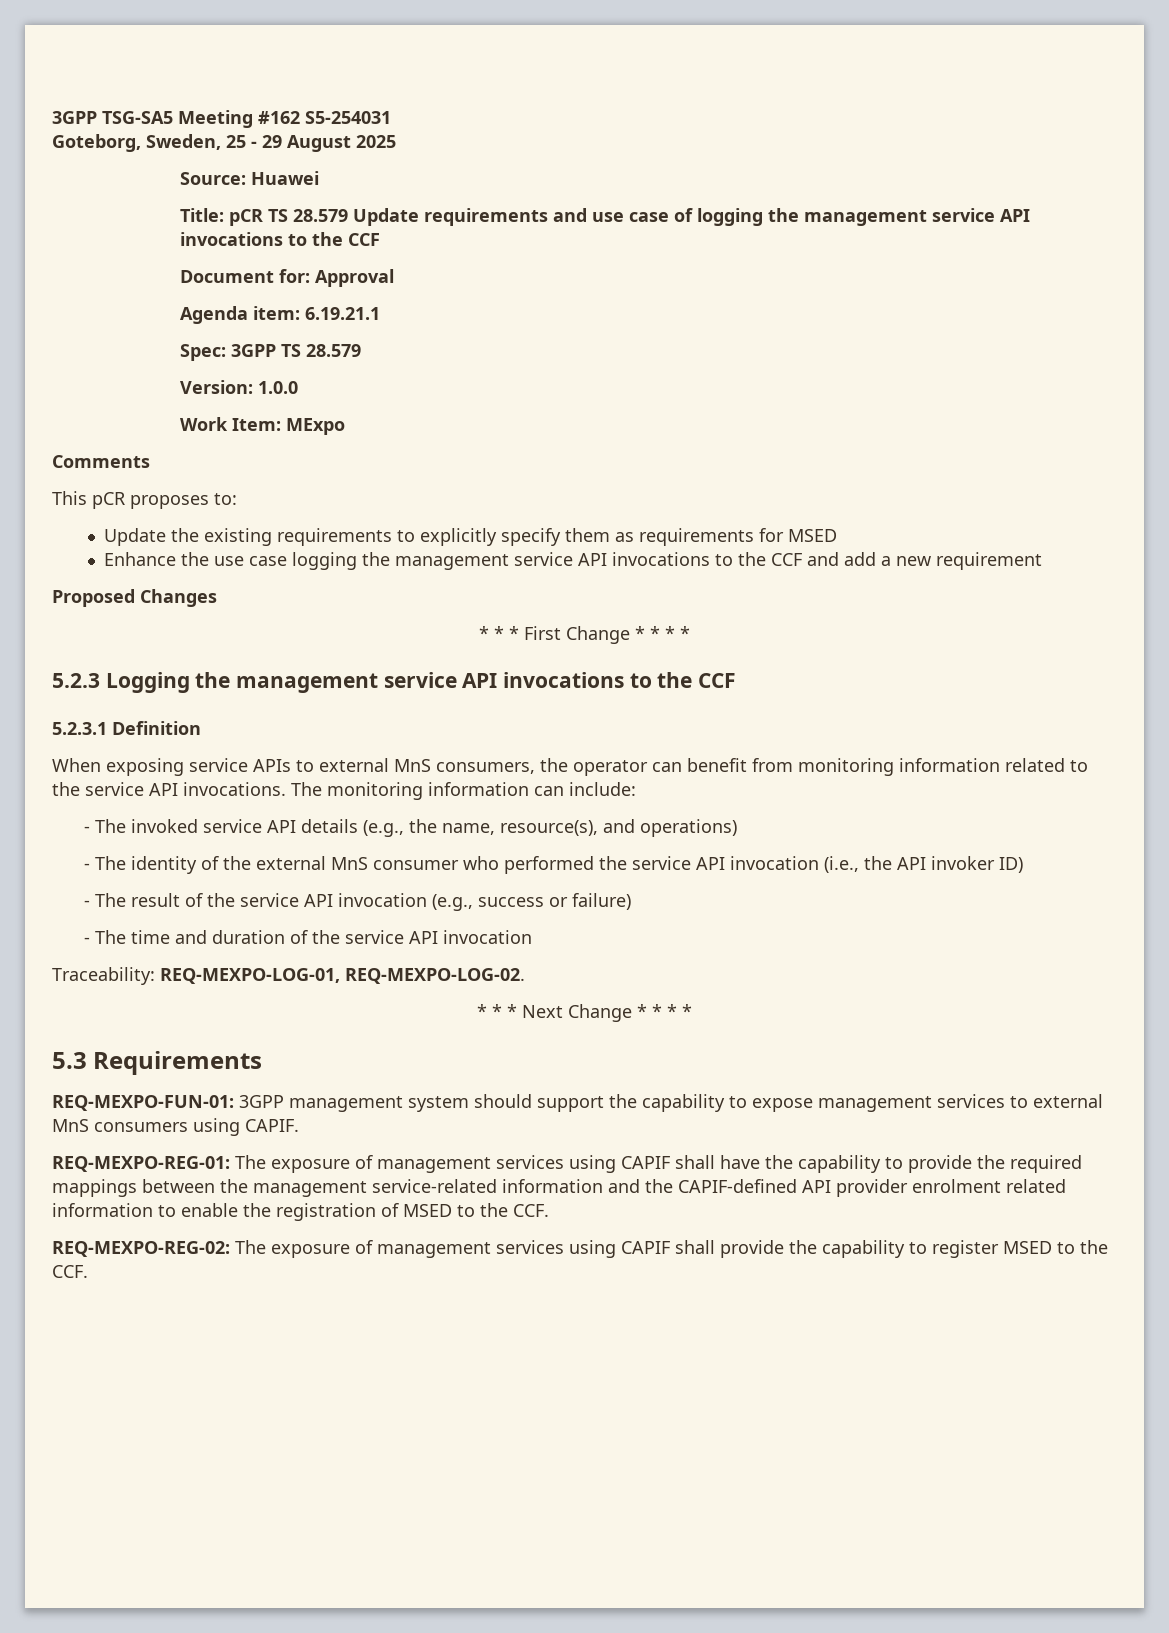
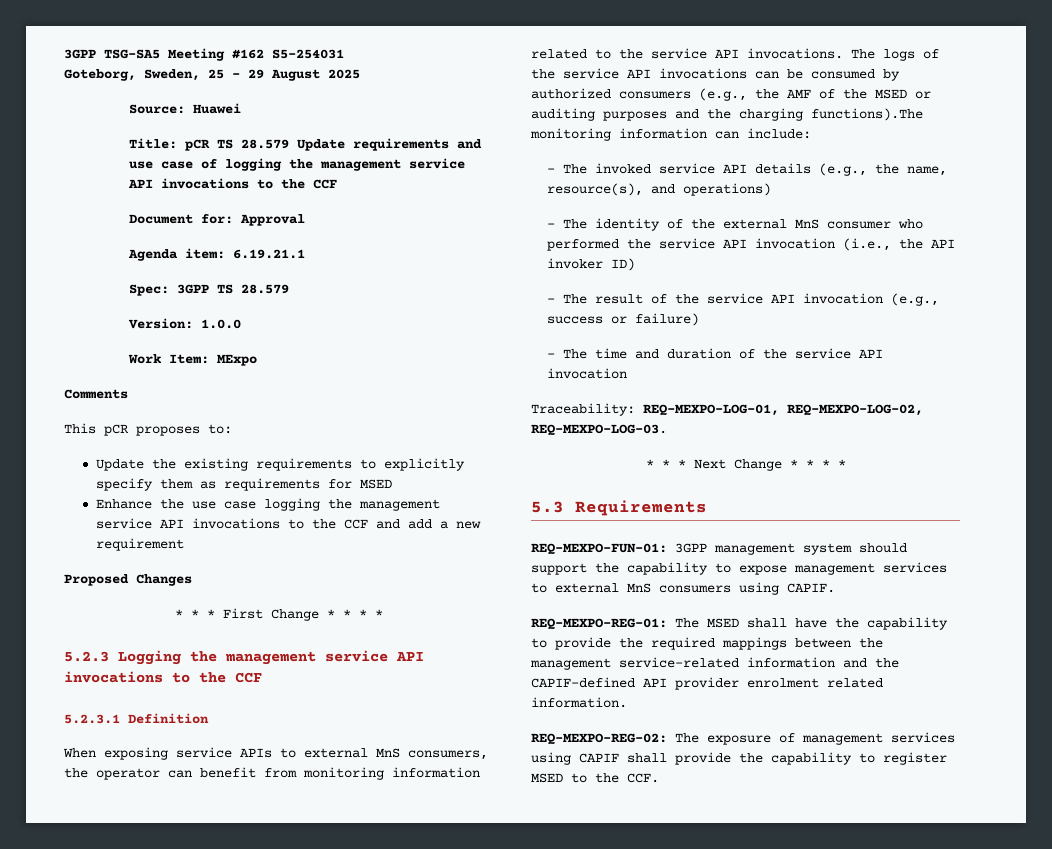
(322, 789) none -> [883,49,939,61] [531,68,900,81] [531,88,931,101] [531,108,923,121] logs of the service API invocations can be consumed by authorized consumers (e.g., the AMF of the MSED or auditing purposes and the charging functions).The
[345,968,525,984] REQ-MEXPO-LOG-02. -> [787,404,923,416] [531,424,667,436] REQ-MEXPO-LOG-02, REQ-MEXPO-LOG-03.
[271,1155,670,1173] exposure of management services using CAPIF -> [707,618,739,628] MSED
[52,1203,549,1221] information to enable the registration of MSED to the CCF. -> [531,697,627,708] information.

